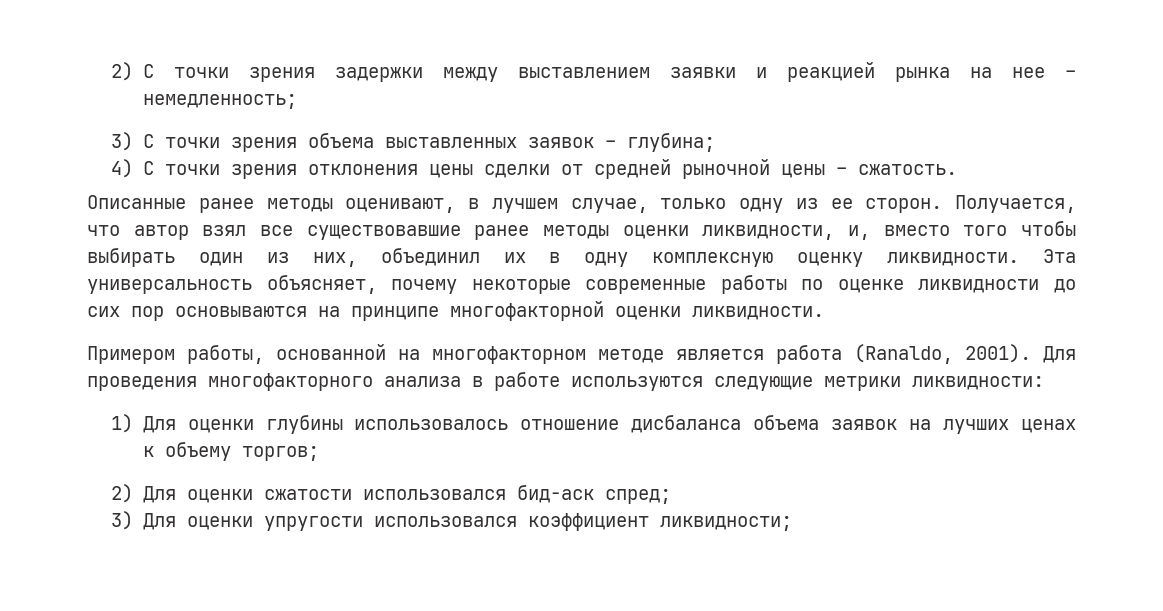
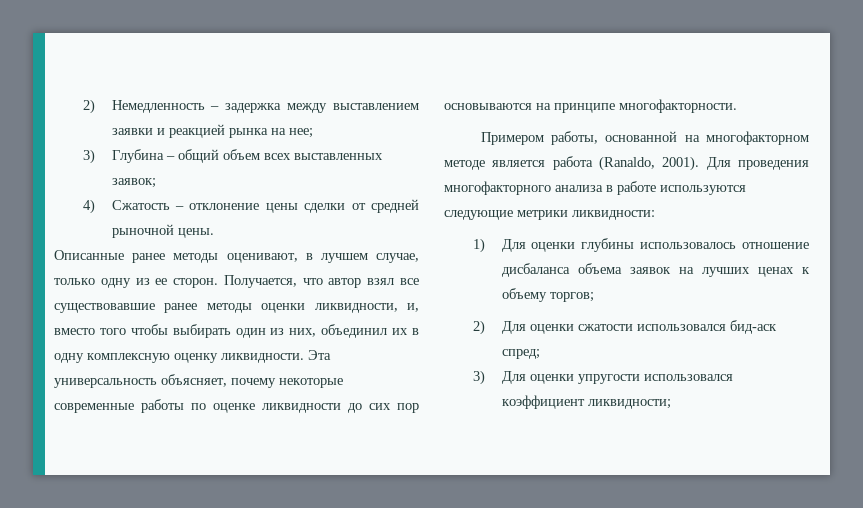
[111,62,423,82] 2) С точки зрения задержки -> [82,99,282,114] 2) Немедленность – задержка
[1011,67,1077,78] [142,94,297,109] [111,132,715,152] [111,159,418,179] нее – немедленность; // 3) С точки зрения объема выставленных заявок – глубина; // 4) С точки зрения отклонения -> [288,128,313,138] [82,149,383,164] [111,178,156,188] [82,199,260,214] нее; // 3) Глубина – общий объем всех выставленных заявок; // 4) Сжатость – отклонение
[780,164,957,178] цены – сжатость. -> [177,228,214,238] цены.
[450,301,824,321] многофакторной оценки ликвидности. -> [619,99,737,113] многофакторности.

